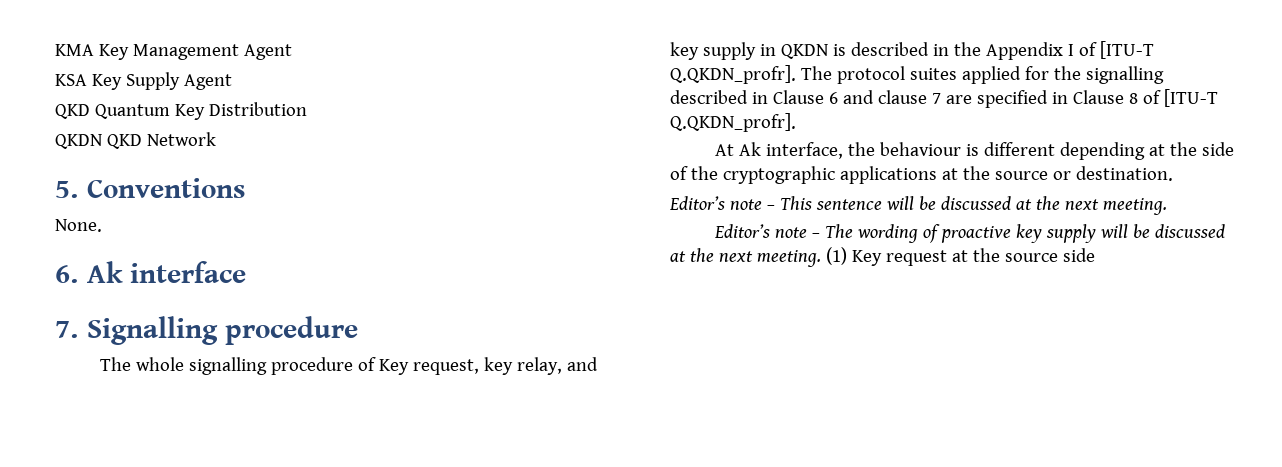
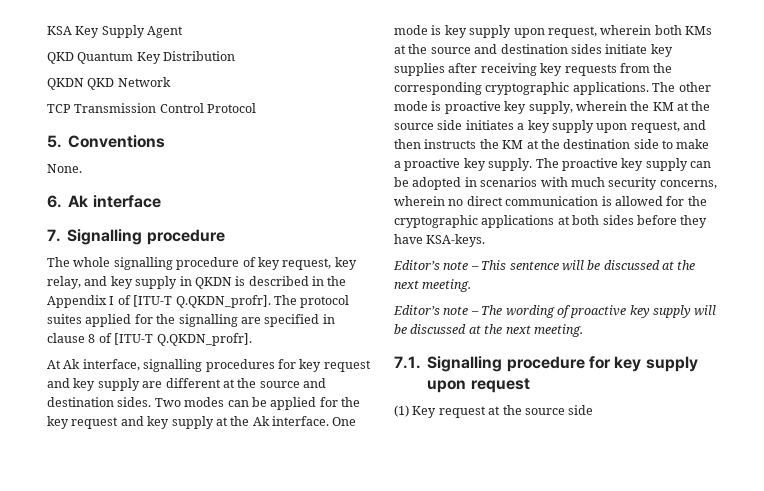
[55,44,292,60] KMA Key Management Agent // -> (47, 30) none
(216, 139) none -> [47,103,257,113] // TCP Transmission Control Protocol
[379,359,410,375] Key -> [257,257,280,270] key
[670,90,941,104] described in Clause 6 and clause 7 -> (238, 320) none
[1072,90,1124,104] Clause -> [47,333,85,343] clause
[848,142,1235,160] [670,166,1173,184] the behaviour is different depending at the side of the cryptographic applications at the source or destination. -> [143,359,371,372] [47,378,326,391] [47,397,360,410] [47,416,357,429] [394,25,712,38] [394,44,673,57] [394,63,673,76] [394,82,711,95] [394,101,711,114] [394,120,706,133] [394,139,710,149] [394,158,711,171] [394,177,717,190] [394,196,707,206] [394,215,708,228] [394,234,486,247] signalling procedures for key request and key supply are different at the source and destination sides. Two modes can be applied for the key request and key supply at the Ak interface. One mode is key supply upon request, wherein both KMs at the source and destination sides initiate key supplies after receiving key requests from the corresponding cryptographic applications. The other mode is proactive key supply, wherein the KM at the source side initiates a key supply upon request, and then instructs the KM at the destination side to make a proactive key supply. The proactive key supply can be adopted in scenarios with much security concerns, wherein no direct communication is allowed for the cryptographic applications at both sides before they have KSA-keys.
(821, 258) none -> [394,356,698,372] [427,378,530,393] // 7.1. Signalling procedure for key supply upon request //

